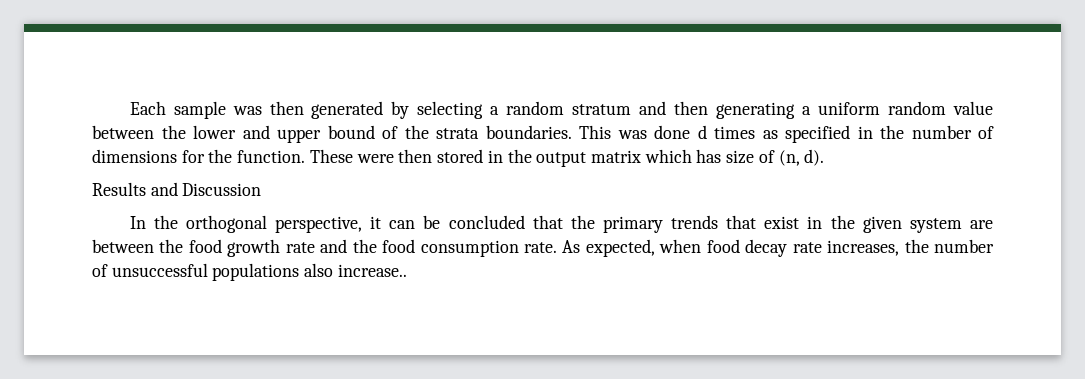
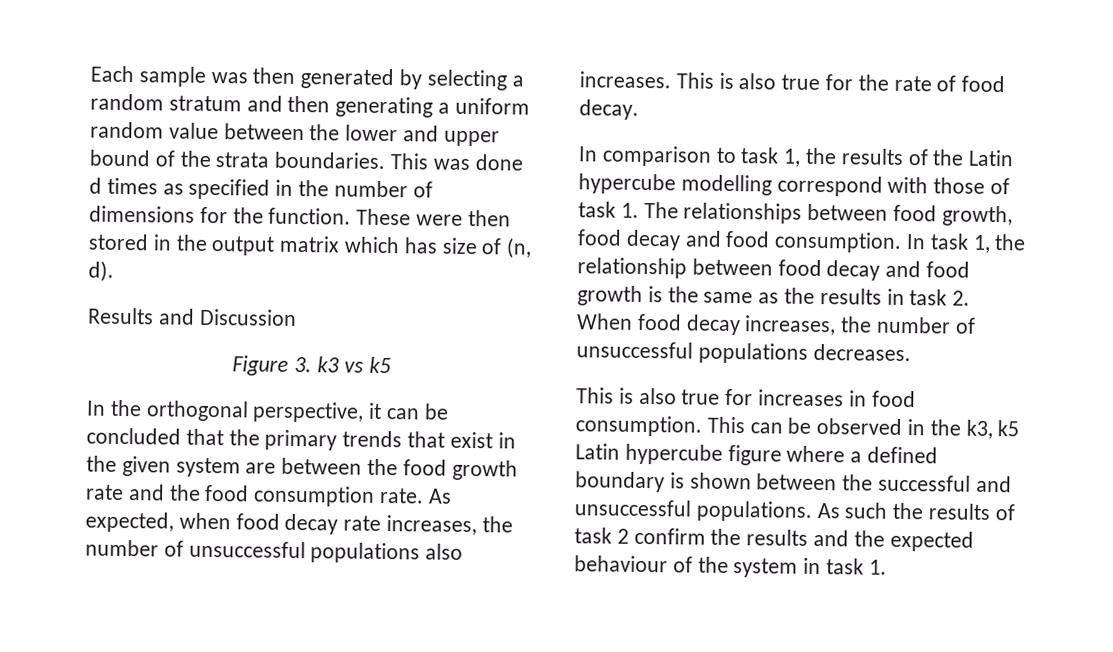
(262, 189) none -> [232,355,391,376] // Figure 3. k3 vs k5
[337,264,407,277] increase.. -> [579,71,1006,93] [579,99,639,120] [578,145,1015,167] [578,173,1011,197] [578,201,1013,227] [577,229,1027,253] [577,257,971,281] [577,285,971,306] [576,313,976,336] [576,341,911,364] [576,387,916,408] [575,415,1020,440] [575,443,939,466] [575,471,1012,493] [574,499,1015,522] [574,527,974,552] [574,555,887,578] increases. This is also true for the rate of food decay. // In comparison to task 1, the results of the Latin hypercube modelling correspond with those of task 1. The relationships between food growth, food decay and food consumption. In task 1, the relationship between food decay and food growth is the same as the results in task 2. When food decay increases, the number of unsuccessful populations decreases. // This is also true for increases in food consumption. This can be observed in the k3, k5 Latin hypercube figure where a defined boundary is shown between the successful and unsuccessful populations. As such the results of task 2 confirm the results and the expected behaviour of the system in task 1.

